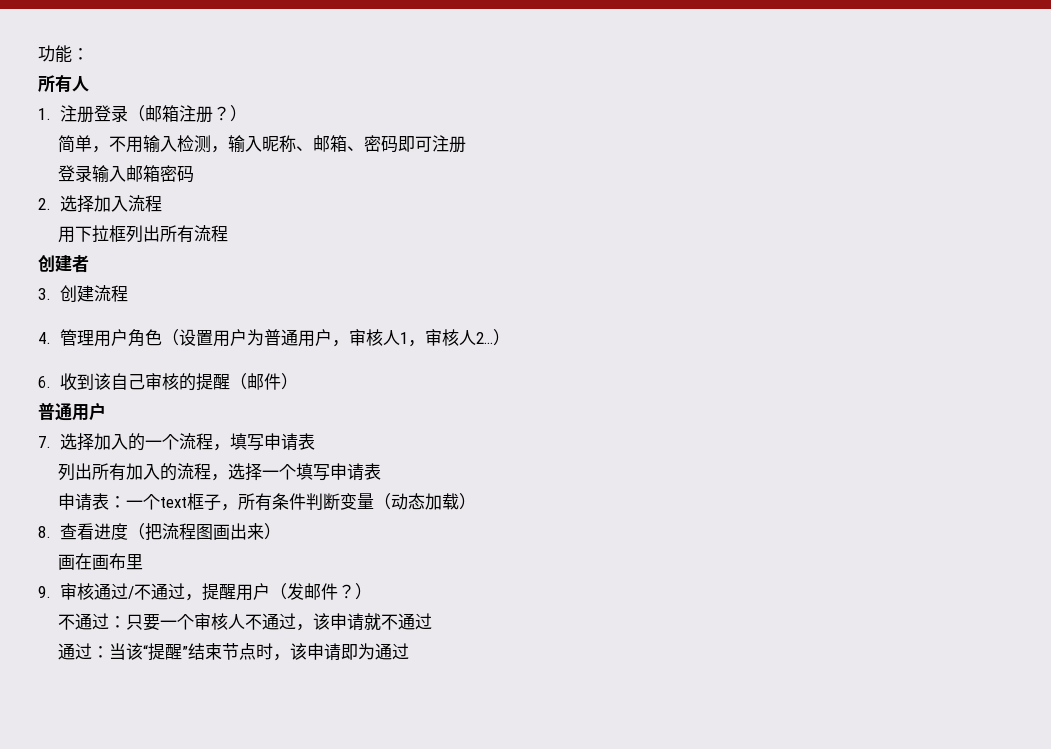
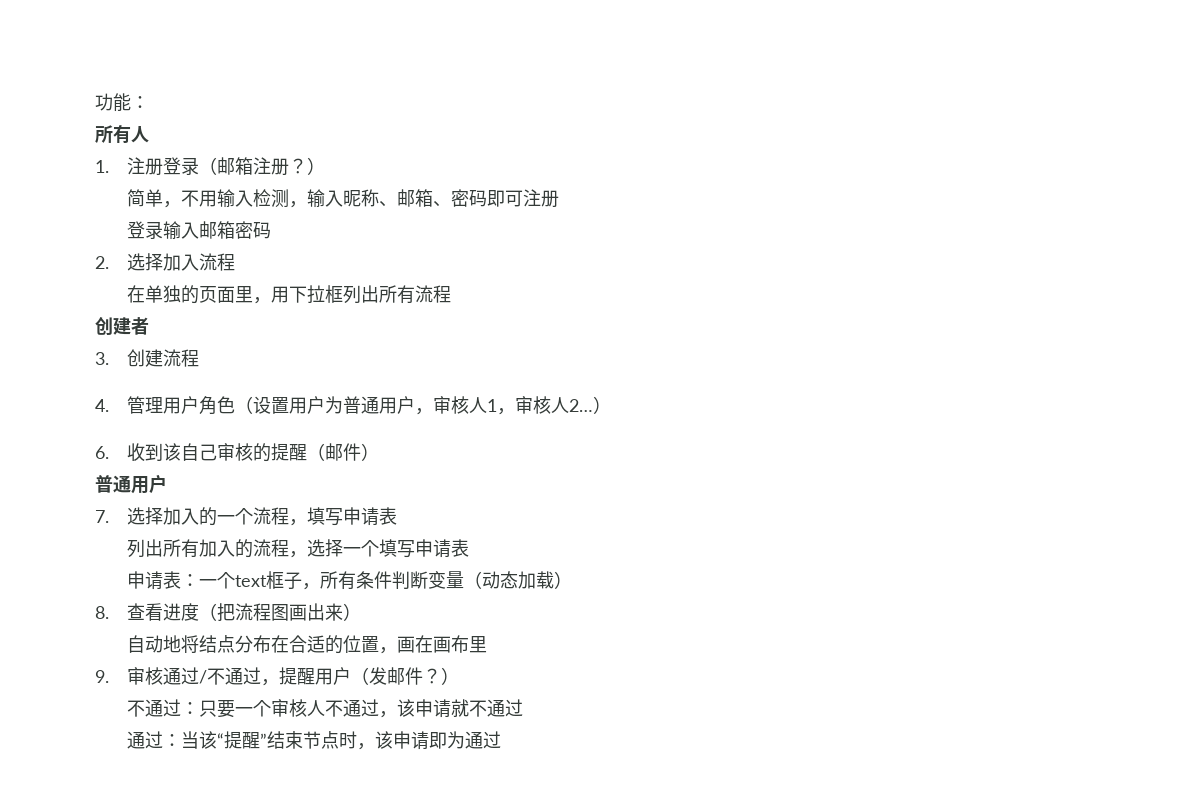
(162, 203) none -> [126,285,271,304] 在单独的页面里，
(281, 531) none -> [126,635,397,654] 自动地将结点分布在合适的位置，

